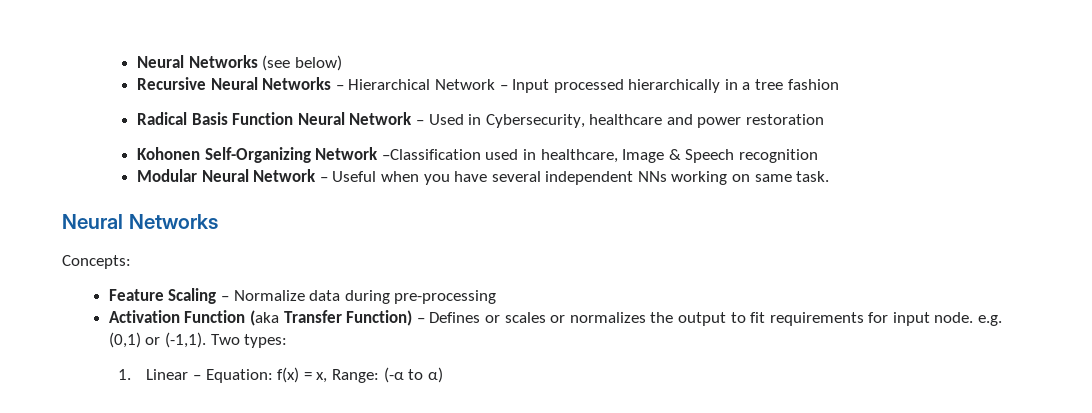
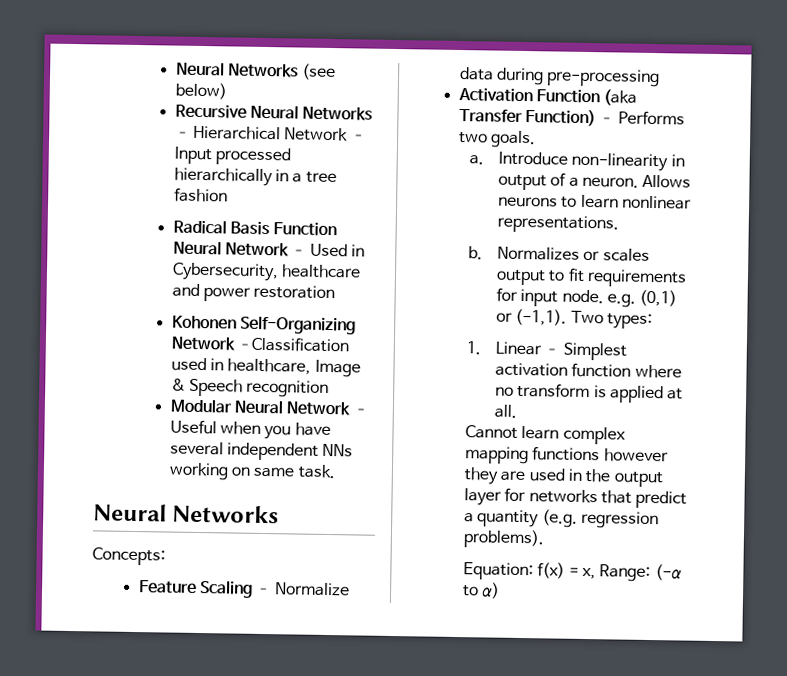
[429,312,674,323] Defines or scales or normalizes the -> [617,110,685,126] [458,130,536,149] [469,151,685,172] [498,172,692,191] [498,194,693,210] [497,214,620,234] [468,246,650,262] Performs two goals. // a. Introduce non-linearity in output of a neuron. Allows neurons to learn nonlinear representations. // b. Normalizes or scales
(201, 377) none -> [562,342,627,361] [495,362,682,379] [495,382,684,404] [494,404,518,418] [465,425,626,445] [465,446,669,465] [464,467,663,488] [464,487,688,509] [464,509,660,530] [463,529,546,549] Simplest activation function where no transform is applied at all. // Cannot learn complex mapping functions however they are used in the output layer for networks that predict a quantity (e.g. regression problems). //

